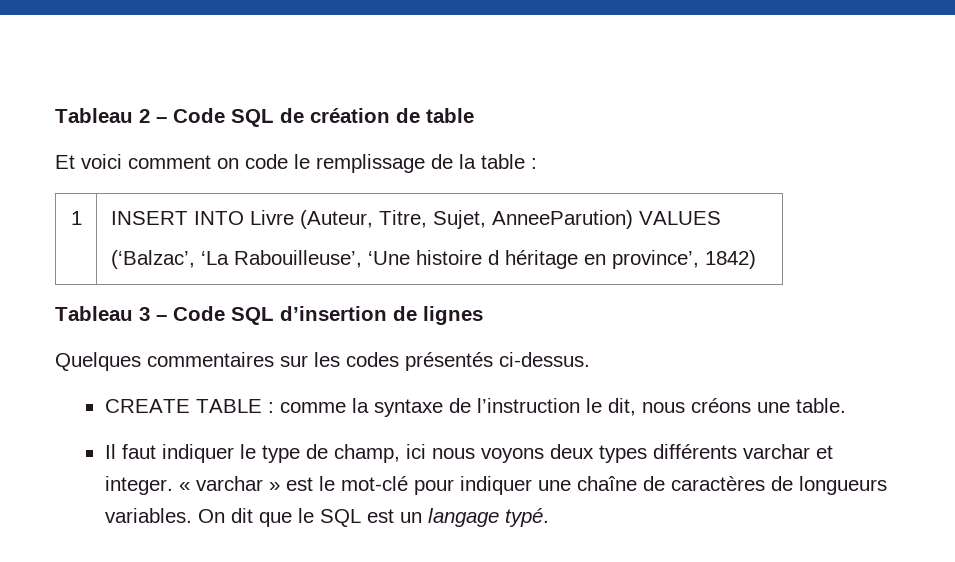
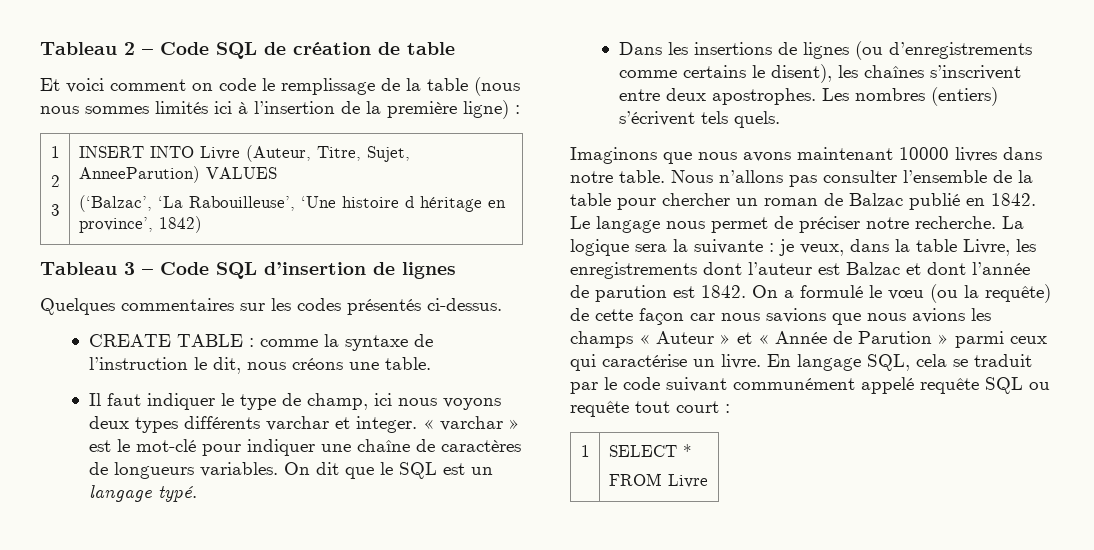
[531,158,537,169] [71,211,83,225] : // 1 -> [474,77,520,96] [40,100,520,119] [51,146,61,158] [51,175,61,187] [51,204,61,216] (nous nous sommes limités ici à l’insertion de la première ligne) : // 1 // 2 // 3
(549, 517) none -> [618,41,1032,60] [618,64,1021,83] [618,87,998,106] [618,111,780,128] [570,147,1042,164] [570,170,1033,187] [570,193,1036,210] [570,216,1024,233] [570,239,1036,256] [570,262,1030,279] [570,284,1051,303] [570,308,991,325] [570,331,1047,348] [570,354,1032,371] [570,377,1050,394] [570,401,730,417] [581,445,591,457] [608,444,692,457] [608,473,708,488] // Dans les insertions de lignes (ou d’enregistrements comme certains le disent), les chaînes s’inscrivent entre deux apostrophes. Les nombres (entiers) s’écrivent tels quels. // Imaginons que nous avons maintenant 10000 livres dans notre table. Nous n’allons pas consulter l’ensemble de la table pour chercher un roman de Balzac publié en 1842. Le langage nous permet de préciser notre recherche. La logique sera la suivante : je veux, dans la table Livre, les enregistrements dont l’auteur est Balzac et dont l’année de parution est 1842. On a formulé le vœu (ou la requête) de cette façon car nous savions que nous avions les champs « Auteur » et « Année de Parution » parmi ceux qui caractérise un livre. En langage SQL, cela se traduit par le code suivant communément appelé requête SQL ou requête tout court : // 1 | SELECT * // FROM Livre

